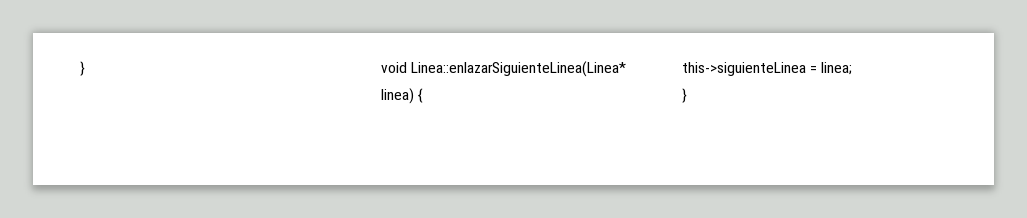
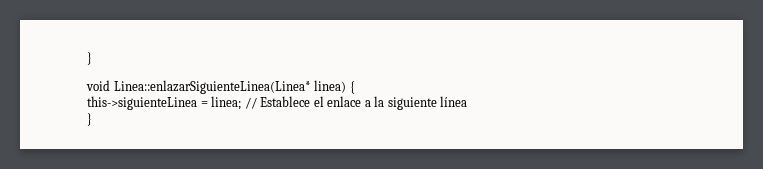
(853, 68) none -> [244,96,468,110] // Establece el enlace a la siguiente línea

